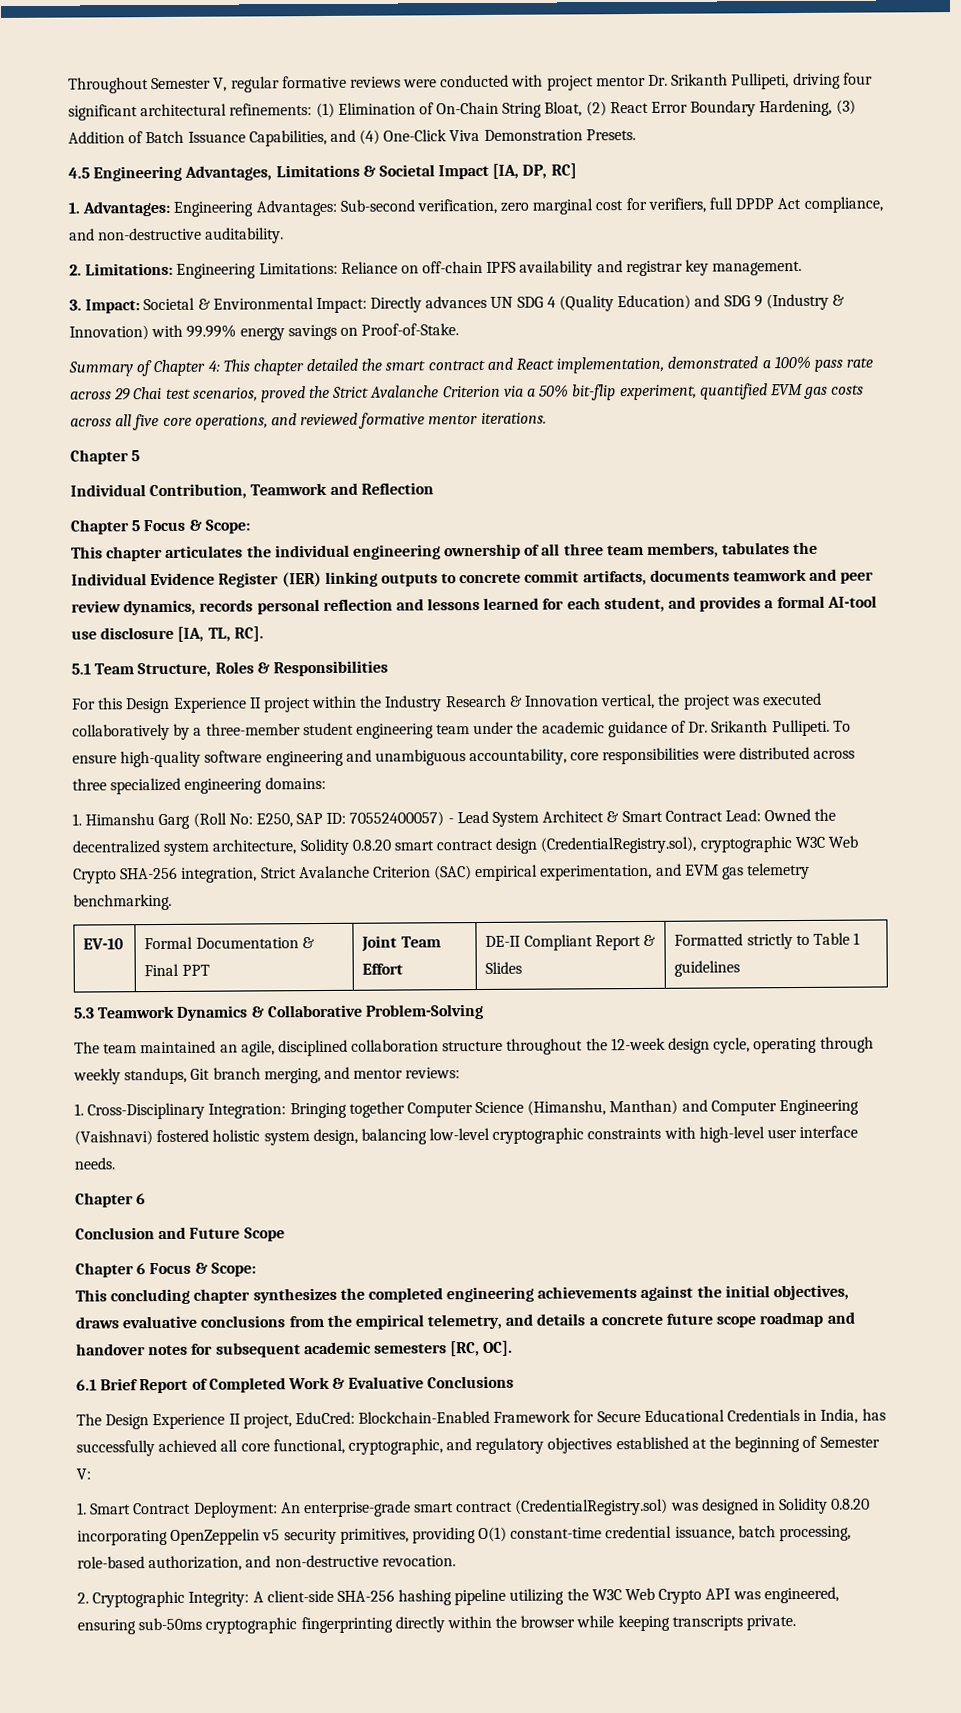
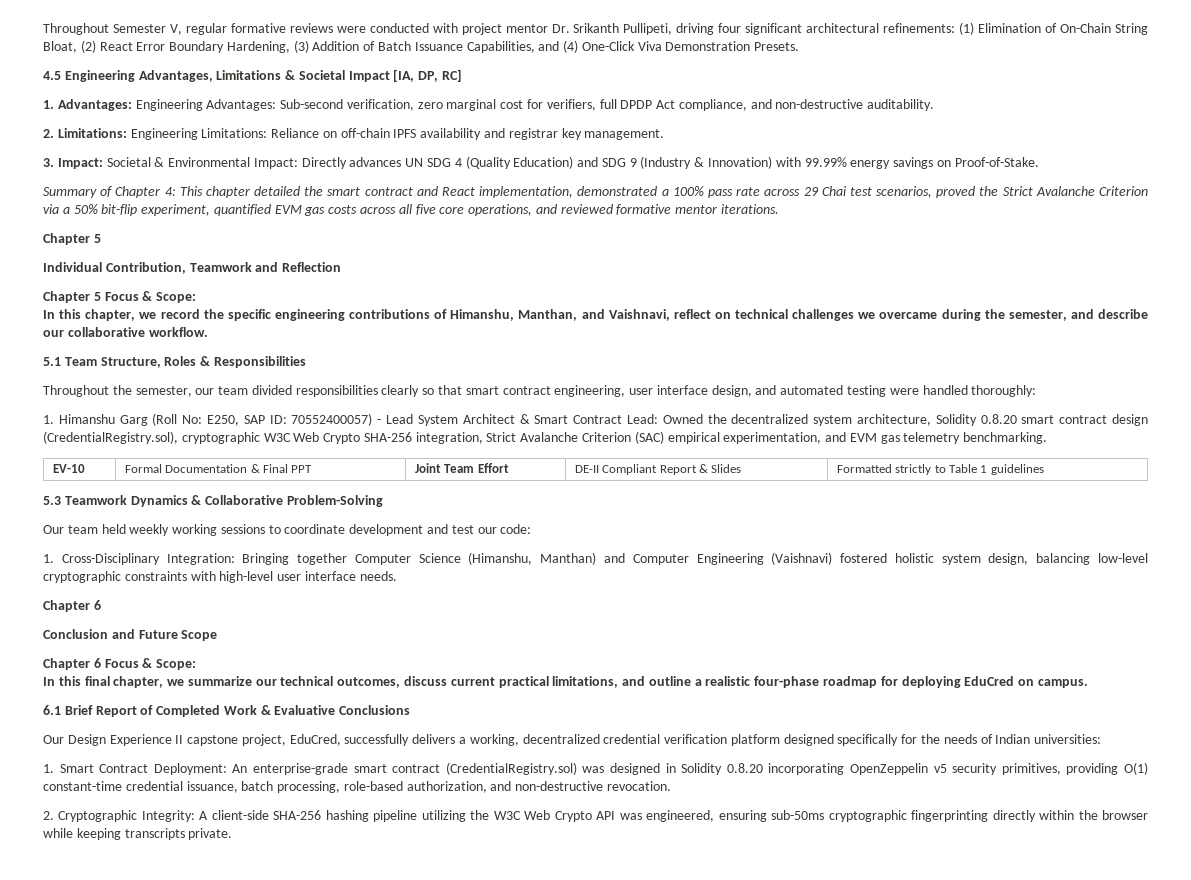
[71,541,819,562] [71,568,875,588] [71,595,877,616] [71,626,264,642] This chapter articulates the individual engineering ownership of all three team members, tabulates the Individual Evidence Register (IER) linking outputs to concrete commit artifacts, documents teamwork and peer review dynamics, records personal reflection and lessons learned for each student, and provides a formal AI-tool use disclosure [IA, TL, RC]. -> [43,309,1148,321] [43,327,208,337] In this chapter, we record the specific engineering contributions of Himanshu, Manthan, and Vaishnavi, reflect on technical challenges we overcame during the semester, and describe our collaborative workflow.
[71,692,822,714] [72,719,851,741] [72,746,856,768] [72,776,326,795] For this Design Experience II project within the Industry Research & Innovation vertical, the project was executed collaboratively by a three-member student engineering team under the academic guidance of Dr. Srikanth Pullipeti. To ensure high-quality software engineering and unambiguous accountability, core responsibilities were distributed across three specialized engineering domains: -> [43,385,1037,397] Throughout the semester, our team divided responsibilities clearly so that smart contract engineering, user interface design, and automated testing were handled thoroughly:
[74,1036,874,1057] [73,1066,461,1085] The team maintained an agile, disciplined collaboration structure throughout the 12-week design cycle, operating through weekly standups, Git branch merging, and mentor reviews: -> [43,524,532,536] Our team held weekly working sessions to coordinate development and test our code:
[75,1284,850,1305] [75,1311,855,1330] [76,1340,514,1358] This concluding chapter synthesizes the completed engineering achievements against the initial objectives, draws evaluative conclusions from the empirical telemetry, and details a concrete future scope roadmap and handover notes for subsequent academic semesters [RC, OC]. -> [43,676,1088,688] In this final chapter, we summarize our technical outcomes, discuss current practical limitations, and outline a realistic four-phase roadmap for deploying EduCred on campus.
[76,1408,886,1430] [76,1435,880,1457] [76,1468,91,1480] The Design Experience II project, EduCred: Blockchain-Enabled Framework for Secure Educational Credentials in India, has successfully achieved all core functional, cryptographic, and regulatory objectives established at the beginning of Semester V: -> [43,734,1102,746] Our Design Experience II capstone project, EduCred, successfully delivers a working, decentralized credential verification platform designed specifically for the needs of Indian universities:

